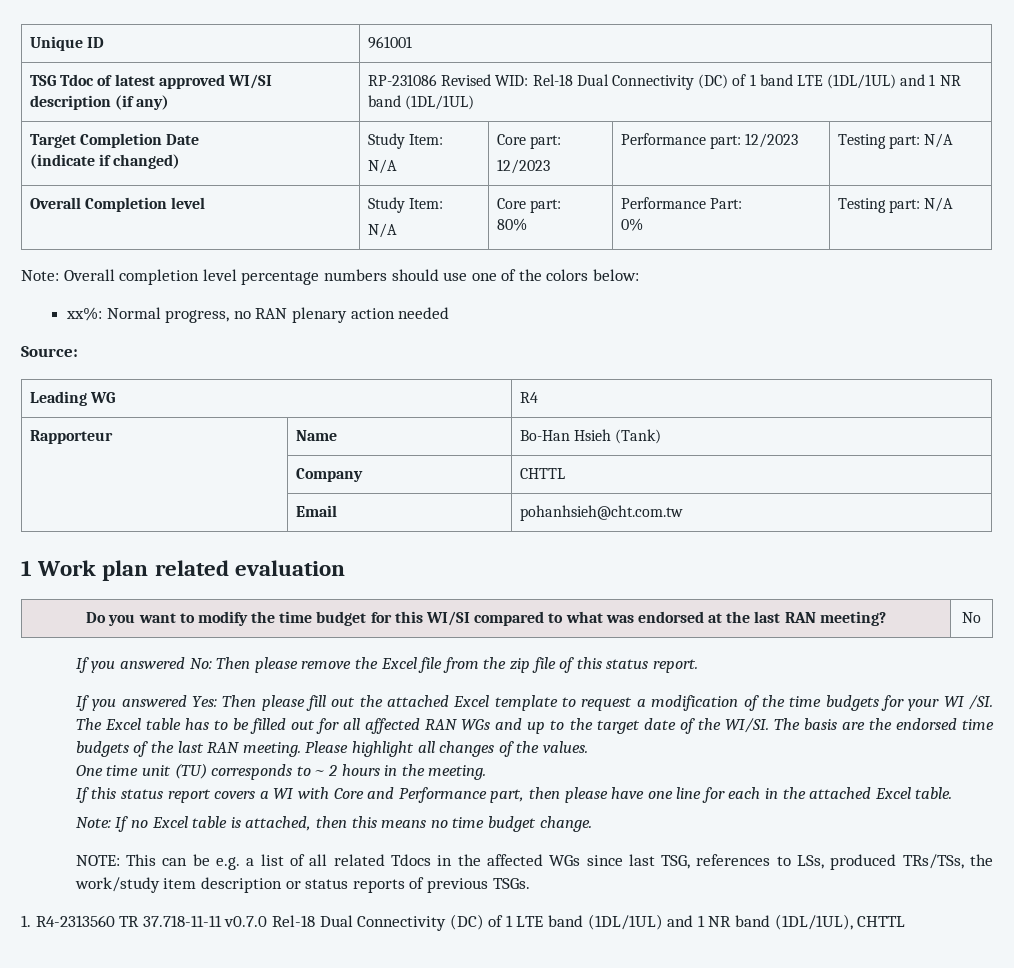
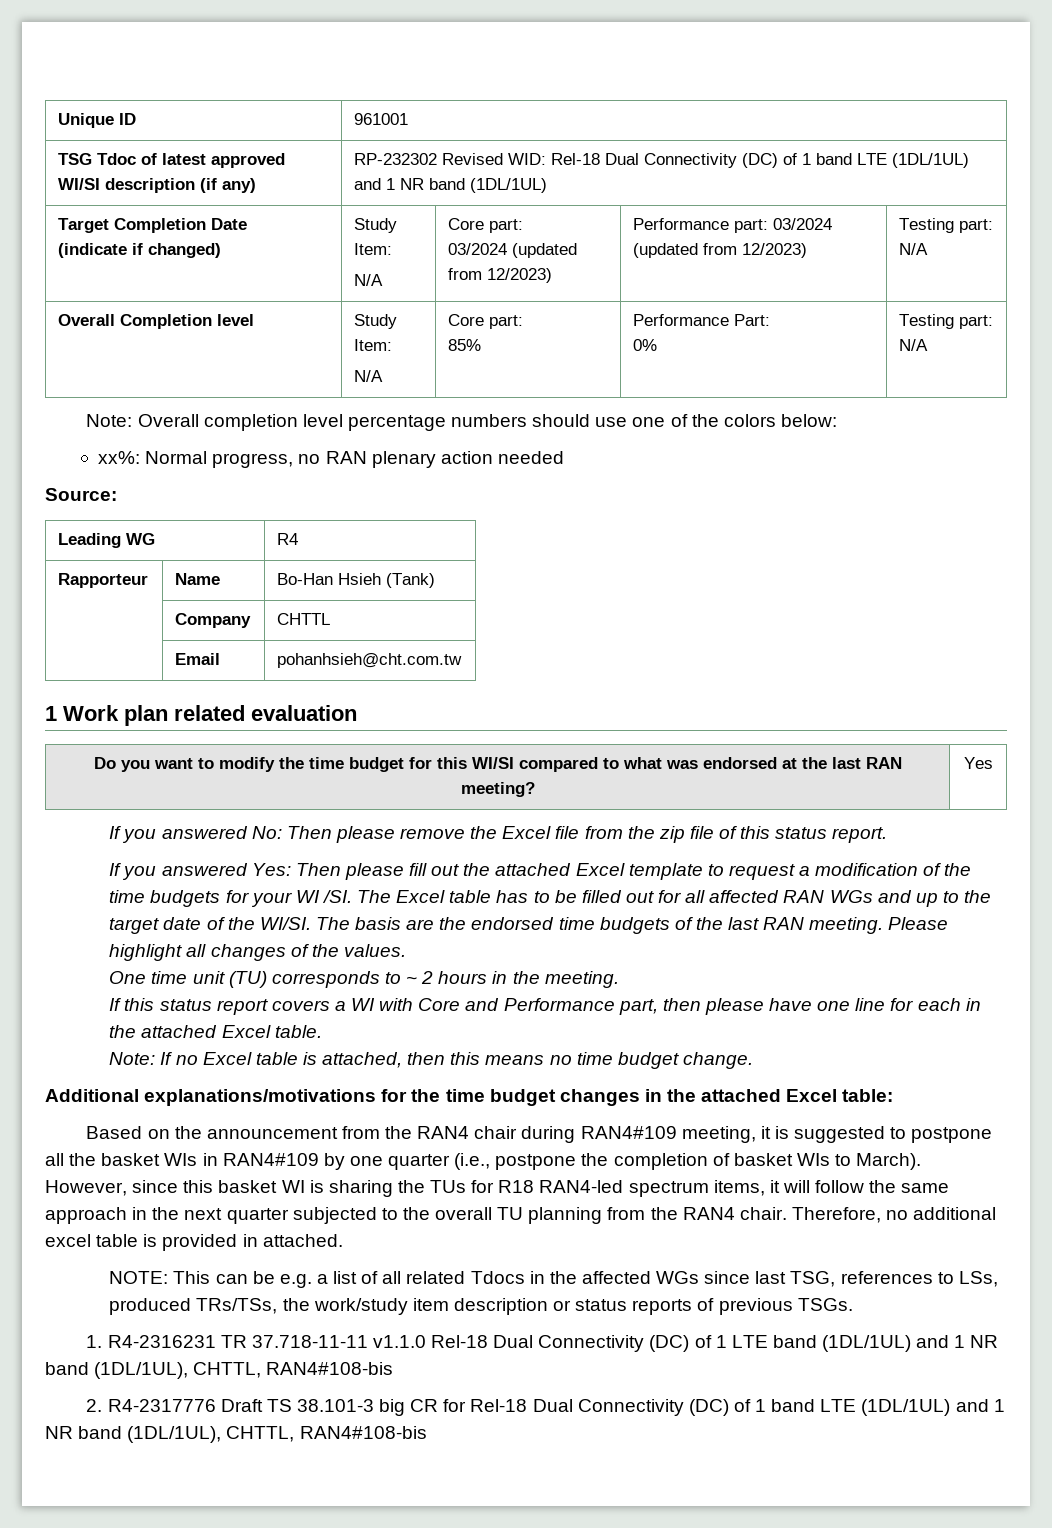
[368,74,438,86] RP-231086 -> [354,153,438,165] RP-232302
[497,159,551,174] [621,133,799,149] 12/2023 | Performance part: 12/2023 -> [448,243,578,258] [448,268,553,283] [633,218,833,233] [633,243,808,258] 03/2024 (updated from 12/2023) | Performance part: 03/2024 (updated from 12/2023)
[497,218,528,231] 80% -> [448,339,482,351] 85%
[962,612,981,623] No -> [963,757,993,769] Yes
(592, 824) none -> [45,1089,894,1106] [86,1126,993,1143] [45,1153,922,1170] [45,1180,950,1197] [45,1207,997,1224] [45,1234,343,1251] // Additional explanations/motivations for the time budget changes in the attached Excel table: // Based on the announcement from the RAN4 chair during RAN4#109 meeting, it is suggested to postpone all the basket WIs in RAN4#109 by one quarter (i.e., postpone the completion of basket WIs to March). However, since this basket WI is sharing the TUs for R18 RAN4-led spectrum items, it will follow the same approach in the next quarter subjected to the overall TU planning from the RAN4 chair. Therefore, no additional excel table is provided in attached.
[35,915,115,927] R4-2313560 -> [107,1335,216,1348] R4-2316231
[224,916,268,927] v0.7.0 -> [372,1335,426,1348] v1.1.0
[857,916,906,927] CHTTL -> [193,1362,394,1378] [86,1399,1005,1416] [45,1426,427,1443] CHTTL, RAN4#108-bis // 2. R4-2317776 Draft TS 38.101-3 big CR for Rel-18 Dual Connectivity (DC) of 1 band LTE (1DL/1UL) and 1 NR band (1DL/1UL), CHTTL, RAN4#108-bis

